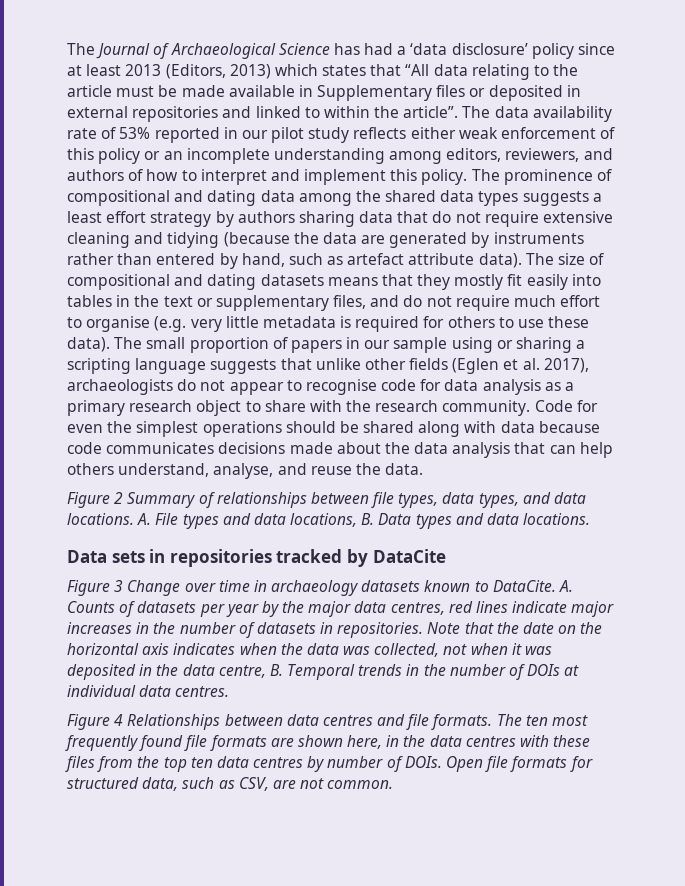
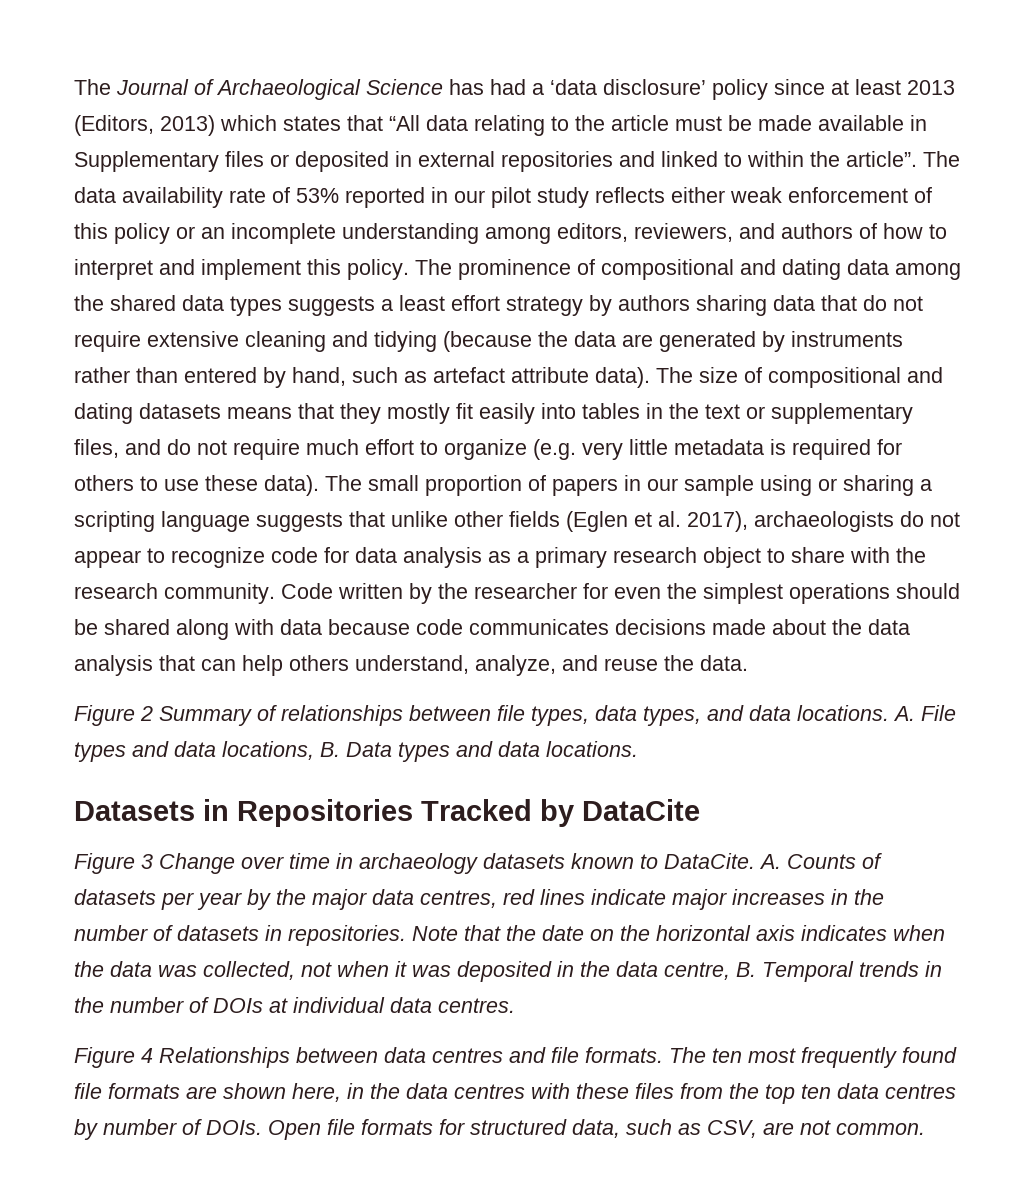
[86,316,151,332] organise -> [444,439,527,460] organize
[305,379,377,395] recognise -> [171,547,265,568] recognize
(573, 406) none -> [338,583,577,604] written by the researcher
[213,463,274,479] analyse, -> [475,655,556,676] analyze,
[67,549,343,567] Data sets in repositories tracked -> [74,799,532,827] Datasets in Repositories Tracked

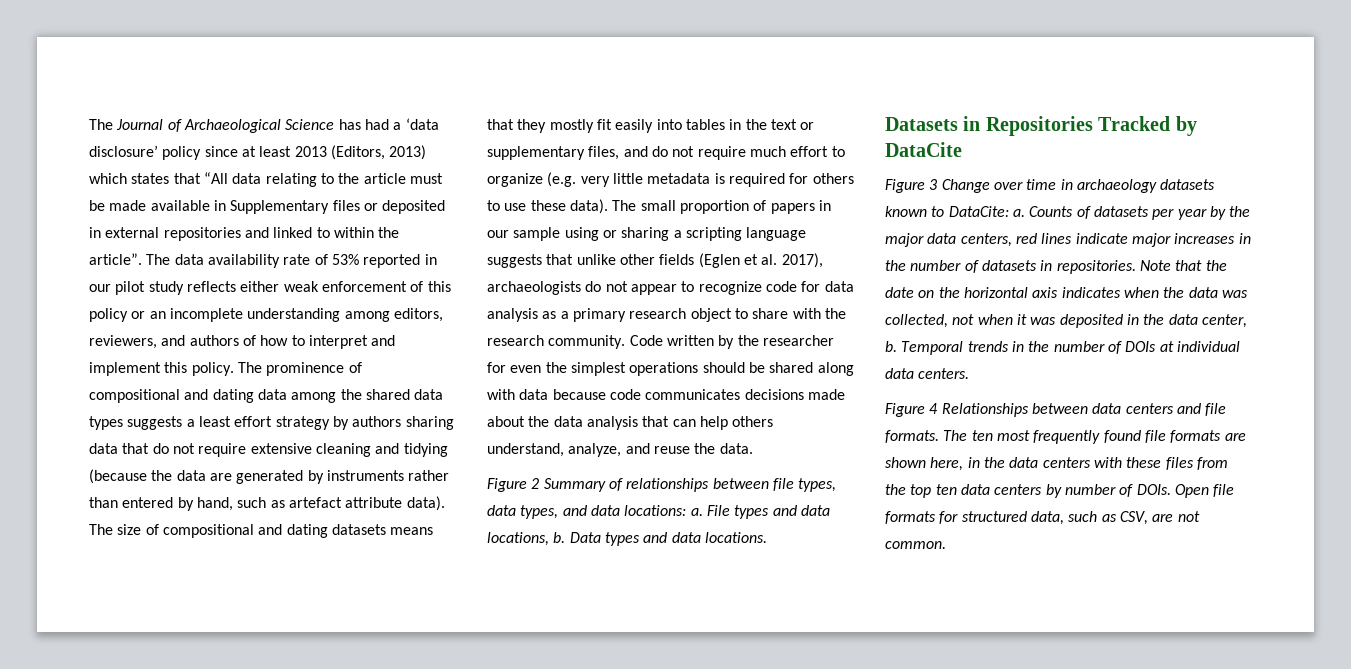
[797,705,915,721] locations. A. -> [624,505,703,516] locations: a.
[320,742,340,757] B. -> [553,532,566,543] b.
[664,853,781,869] DataCite. A. -> [948,206,1025,217] DataCite: a.
[420,890,497,908] centres, -> [960,233,1012,247] centers,
[664,962,756,980] centre, B. -> [1201,314,1247,328] [885,341,897,352] center, b.
[438,998,515,1013] centres. -> [918,368,970,379] centers.
[432,1048,503,1063] centres -> [1125,403,1174,414] centers
[454,1084,525,1099] centres -> [1042,457,1091,468] centers
[885,1084,956,1099] centres -> [994,484,1043,495] centers

